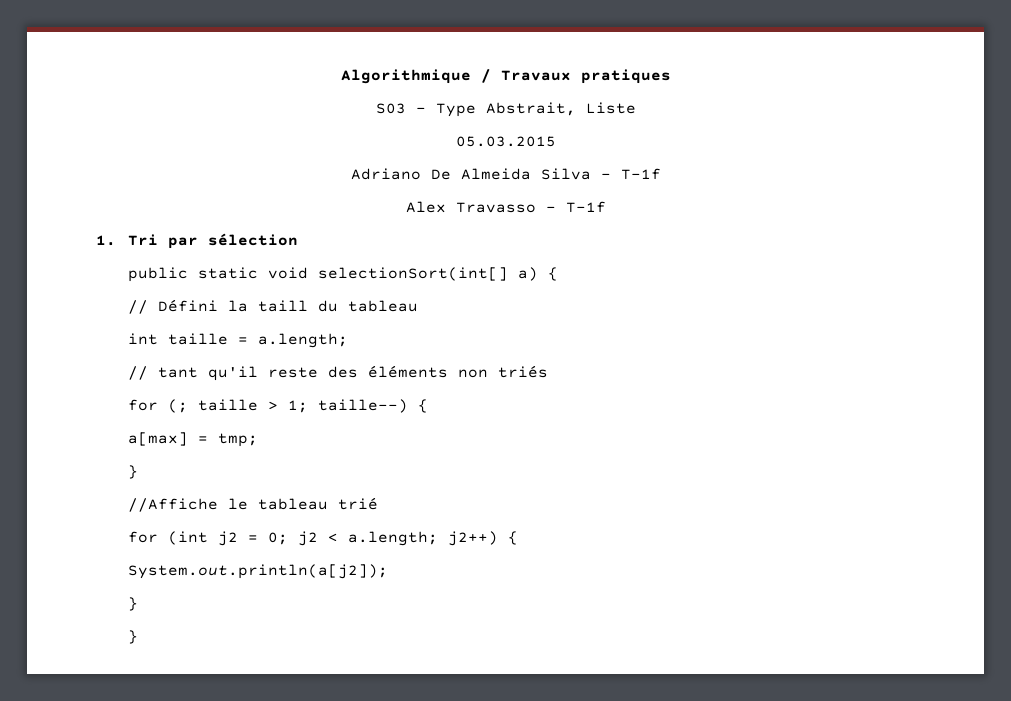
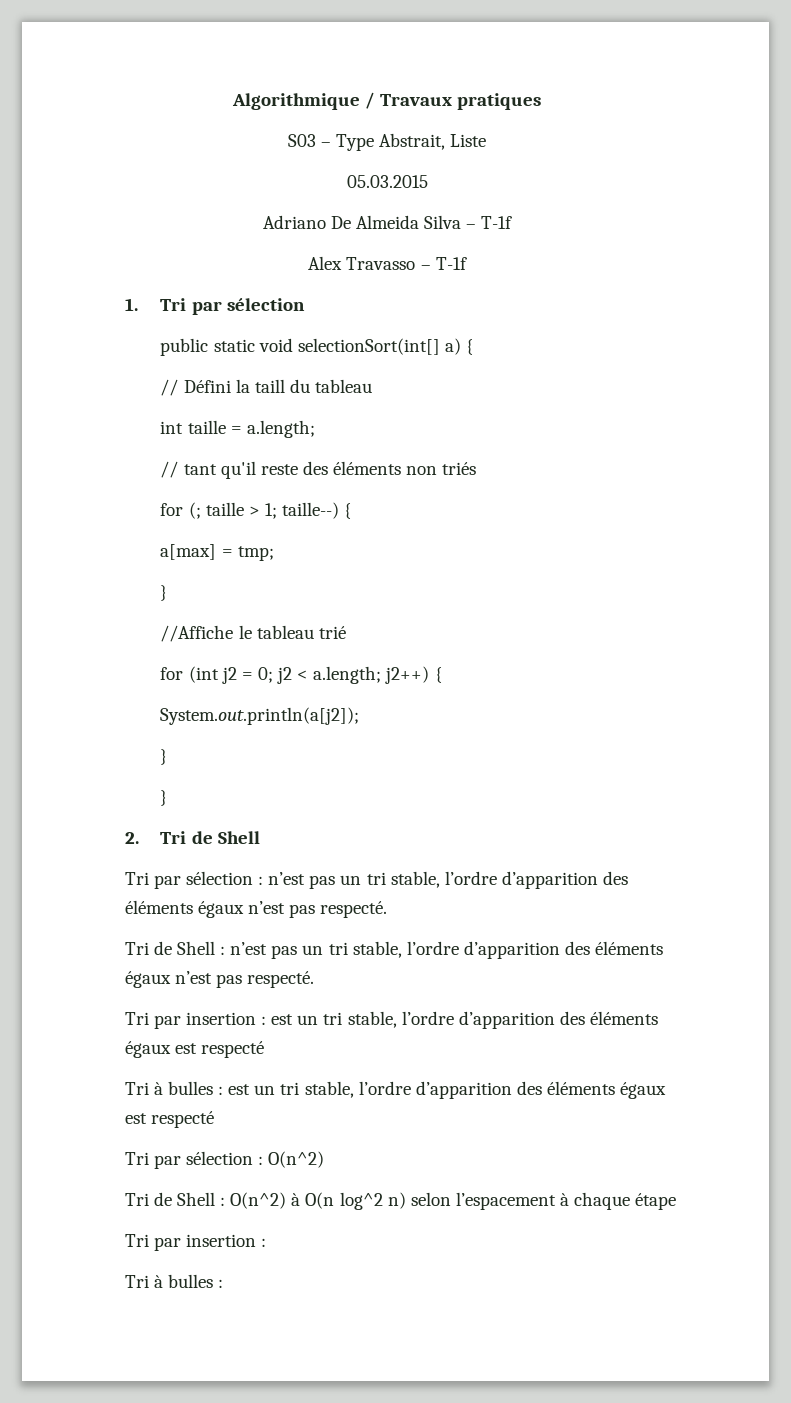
(138, 637) none -> [124,831,260,844] [124,871,629,889] [124,900,388,918] [124,941,664,959] [124,971,315,988] [124,1011,659,1029] [124,1041,264,1058] [124,1081,667,1099] [124,1111,214,1128] [124,1151,325,1169] [124,1192,677,1210] [124,1234,267,1251] [124,1274,224,1288] // 2. Tri de Shell // Tri par sélection : n’est pas un tri stable, l’ordre d’apparition des éléments égaux n’est pas respecté. // Tri de Shell : n’est pas un tri stable, l’ordre d’apparition des éléments égaux n’est pas respecté. // Tri par insertion : est un tri stable, l’ordre d’apparition des éléments égaux est respecté // Tri à bulles : est un tri stable, l’ordre d’apparition des éléments égaux est respecté // Tri par sélection : O(n^2) // Tri de Shell : O(n^2) à O(n log^2 n) selon l’espacement à chaque étape // Tri par insertion : // Tri à bulles :

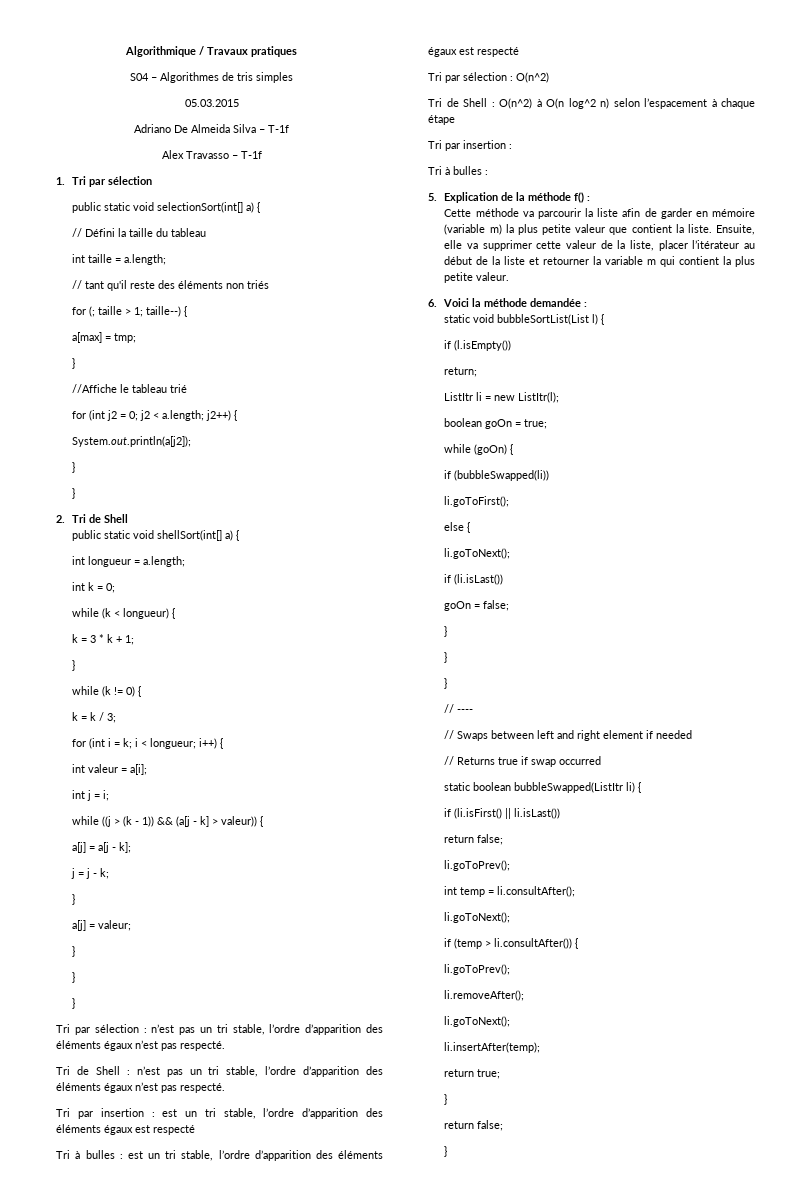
[287,133,487,151] S03 – Type Abstrait, Liste -> [130,72,293,83] S04 – Algorithmes de tris simples
[254,379,285,393] taill -> [129,228,154,237] taille
(260, 837) none -> [72,530,240,541] [72,556,186,567] [72,582,116,593] [72,608,176,619] [72,634,135,645] [72,660,76,671] [72,686,142,697] [72,712,117,723] [72,738,224,749] [72,764,148,775] [72,790,110,801] [72,816,264,827] [72,842,132,853] [71,868,110,879] [72,894,76,905] [72,920,132,931] [72,946,76,957] [72,972,76,983] [72,998,76,1009] // public static void shellSort(int[] a) { // int longueur = a.length; // int k = 0; // while (k < longueur) { // k = 3 * k + 1; // } // while (k != 0) { // k = k / 3; // for (int i = k; i < longueur; i++) { // int valeur = a[i]; // int j = i; // while ((j > (k - 1)) && (a[j - k] > valeur)) { // a[j] = a[j - k]; // j = j - k; // } // a[j] = valeur; // } // } // }
(224, 1283) none -> [428,192,591,203] [444,208,756,219] [444,224,756,235] [444,240,756,251] [444,256,755,267] [444,272,510,283] [428,298,588,307] [444,314,605,325] [444,340,512,351] [444,367,478,377] [444,392,560,403] [444,418,548,429] [444,444,514,455] [444,470,550,481] [444,496,510,507] [444,522,471,533] [444,548,511,559] [444,574,504,585] [444,600,510,611] [444,626,448,637] [444,652,448,663] [444,678,448,689] [444,704,474,713] [444,730,693,741] [444,756,602,767] [444,782,642,793] [444,808,561,819] [444,834,504,845] [444,860,511,871] [444,886,576,897] [444,912,511,923] [444,938,579,949] [444,964,511,975] [444,990,525,1001] [444,1016,511,1027] [444,1042,541,1053] [444,1069,501,1079] [444,1094,448,1105] [444,1120,504,1131] [444,1146,448,1157] // 5. Explication de la méthode f() : // Cette méthode va parcourir la liste afin de garder en mémoire (variable m) la plus petite valeur que contient la liste. Ensuite, elle va supprimer cette valeur de la liste, placer l’itérateur au début de la liste et retourner la variable m qui contient la plus petite valeur. // 6. Voici la méthode demandée : // static void bubbleSortList(List l) { // if (l.isEmpty()) // return; // ListItr li = new ListItr(l); // boolean goOn = true; // while (goOn) { // if (bubbleSwapped(li)) // li.goToFirst(); // else { // li.goToNext(); // if (li.isLast()) // goOn = false; // } // } // } // // ---- // // Swaps between left and right element if needed // // Returns true if swap occurred // static boolean bubbleSwapped(ListItr li) { // if (li.isFirst() || li.isLast()) // return false; // li.goToPrev(); // int temp = li.consultAfter(); // li.goToNext(); // if (temp > li.consultAfter()) { // li.goToPrev(); // li.removeAfter(); // li.goToNext(); // li.insertAfter(temp); // return true; // } // return false; // }

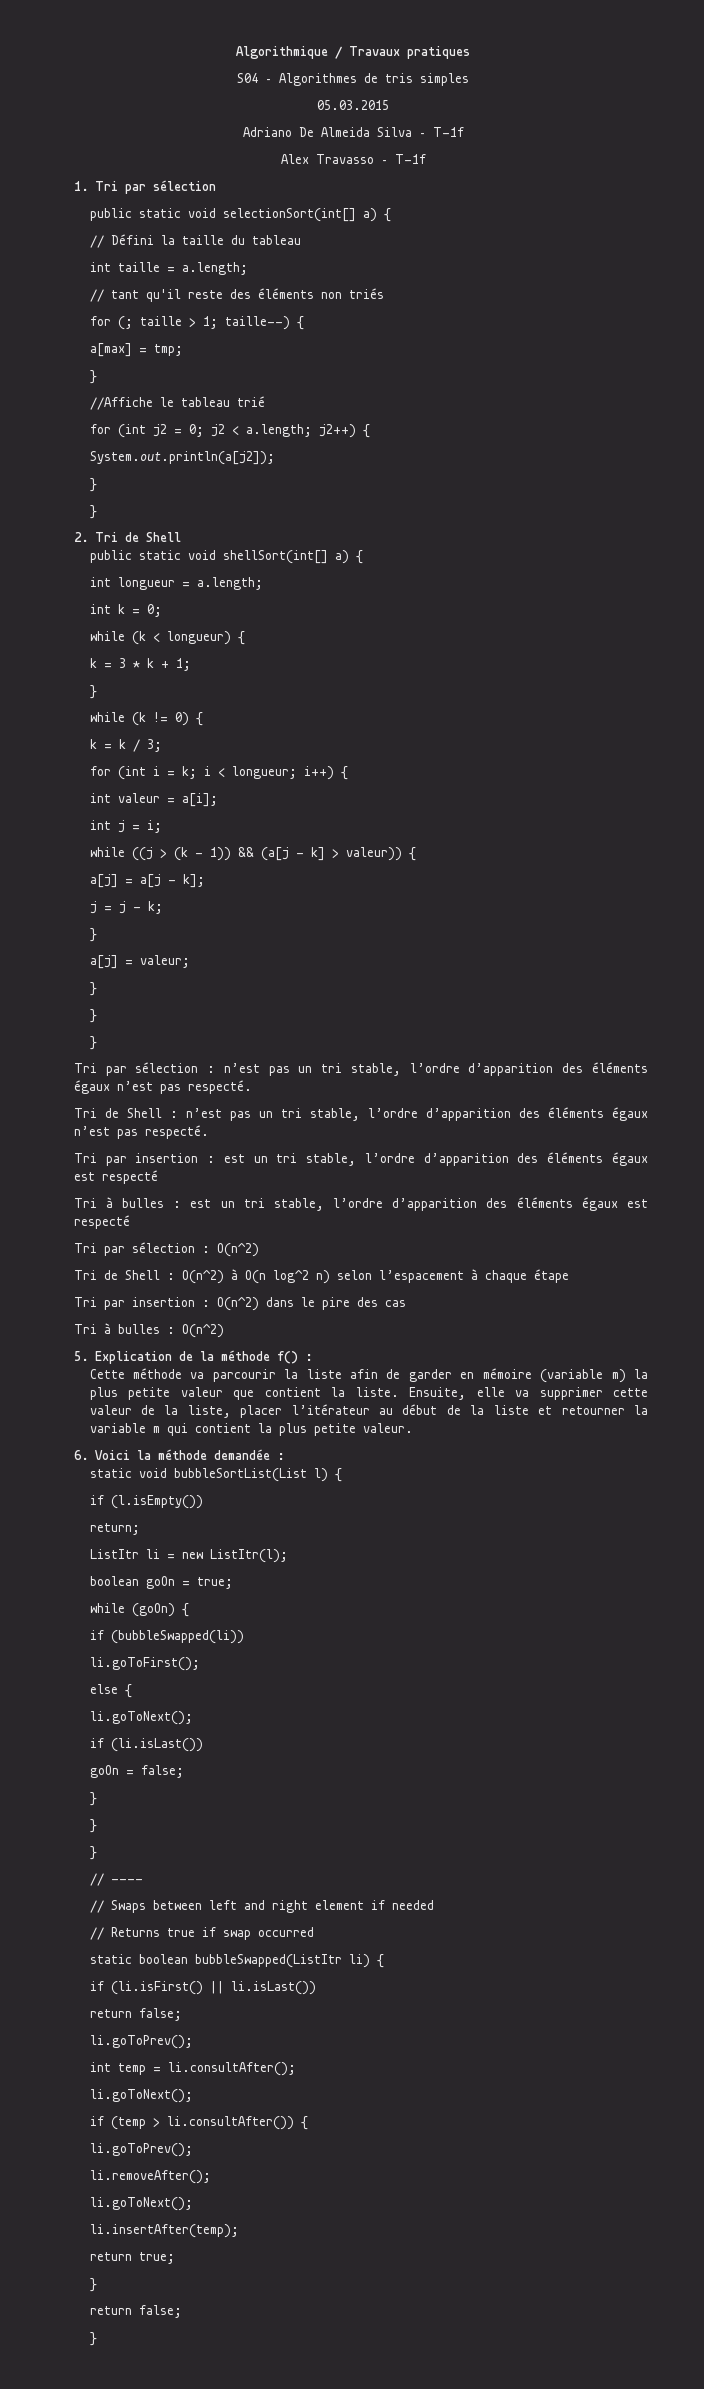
[428,166,489,175] // Tri à bulles : -> [216,1297,406,1311] [73,1323,224,1338] O(n^2) dans le pire des cas // Tri à bulles : O(n^2)

